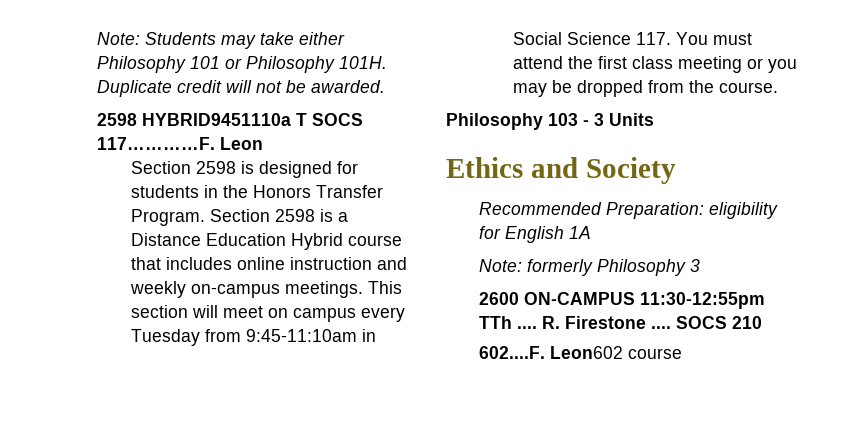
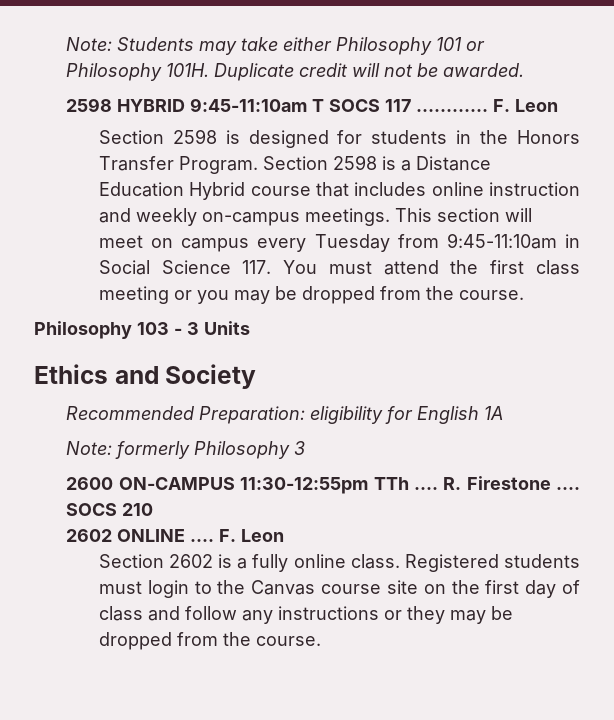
[142,113,364,126] [97,137,216,150] HYBRID9451110a T SOCS 117…………F. -> [117,98,511,112] HYBRID 9:45-11:10am T SOCS 117 ………… F.
[479,346,683,359] 602....F. Leon602 course -> [66,529,285,542] [98,554,580,572] [98,580,580,598] [98,606,513,624] [98,632,321,650] 2602 ONLINE .... F. Leon // Section 2602 is a fully online class. Registered students must login to the Canvas course site on the first day of class and follow any instructions or they may be dropped from the course.

